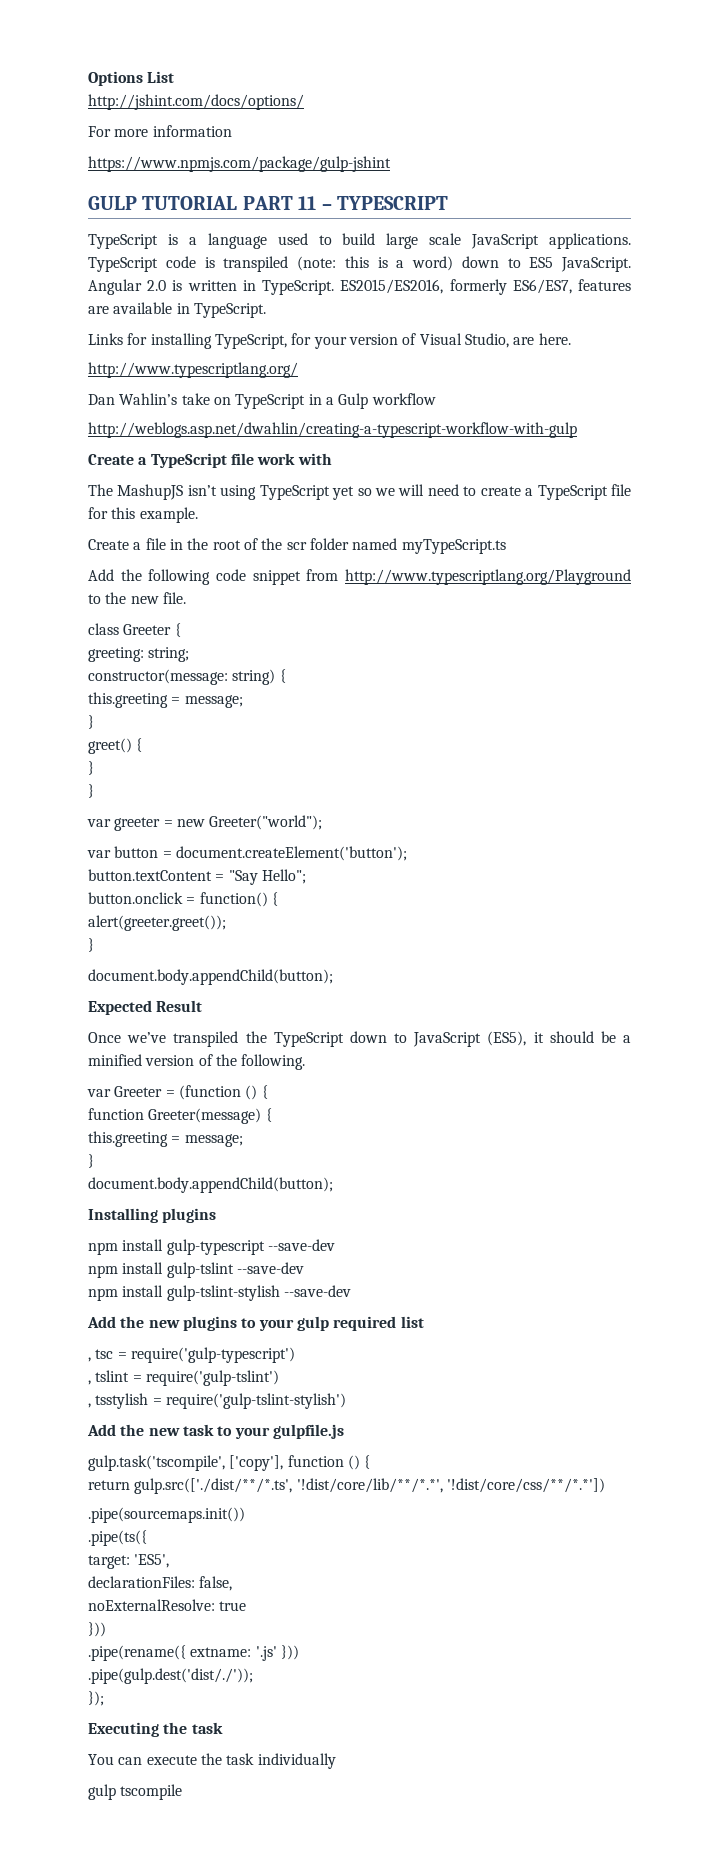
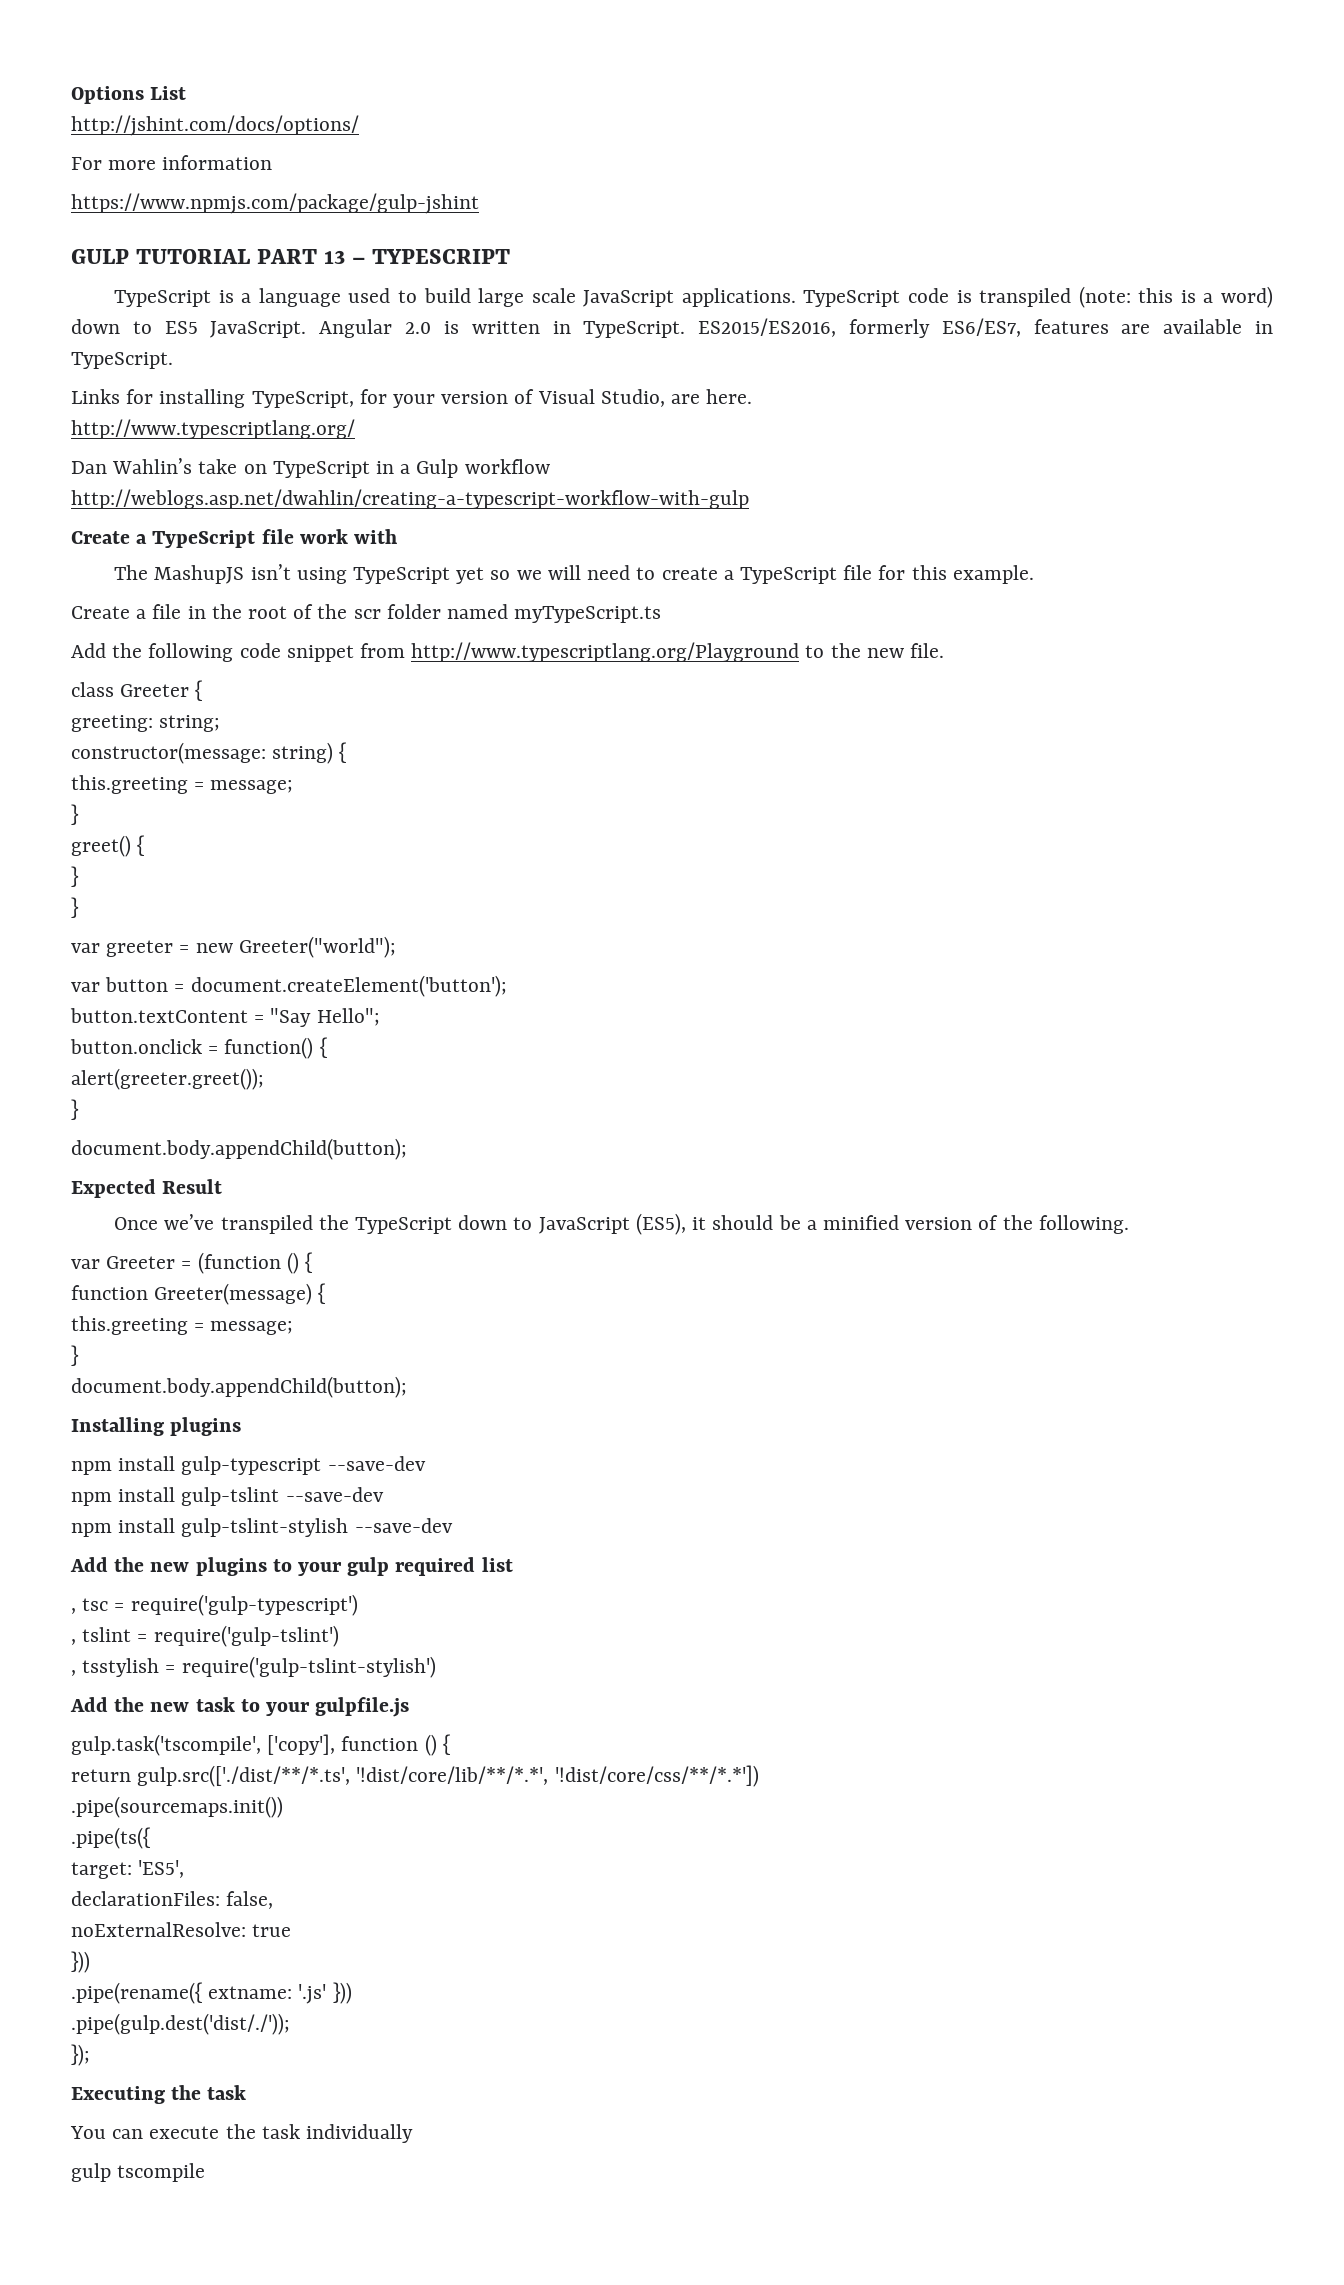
[298,196,317,210] 11 -> [323,250,345,264] 13

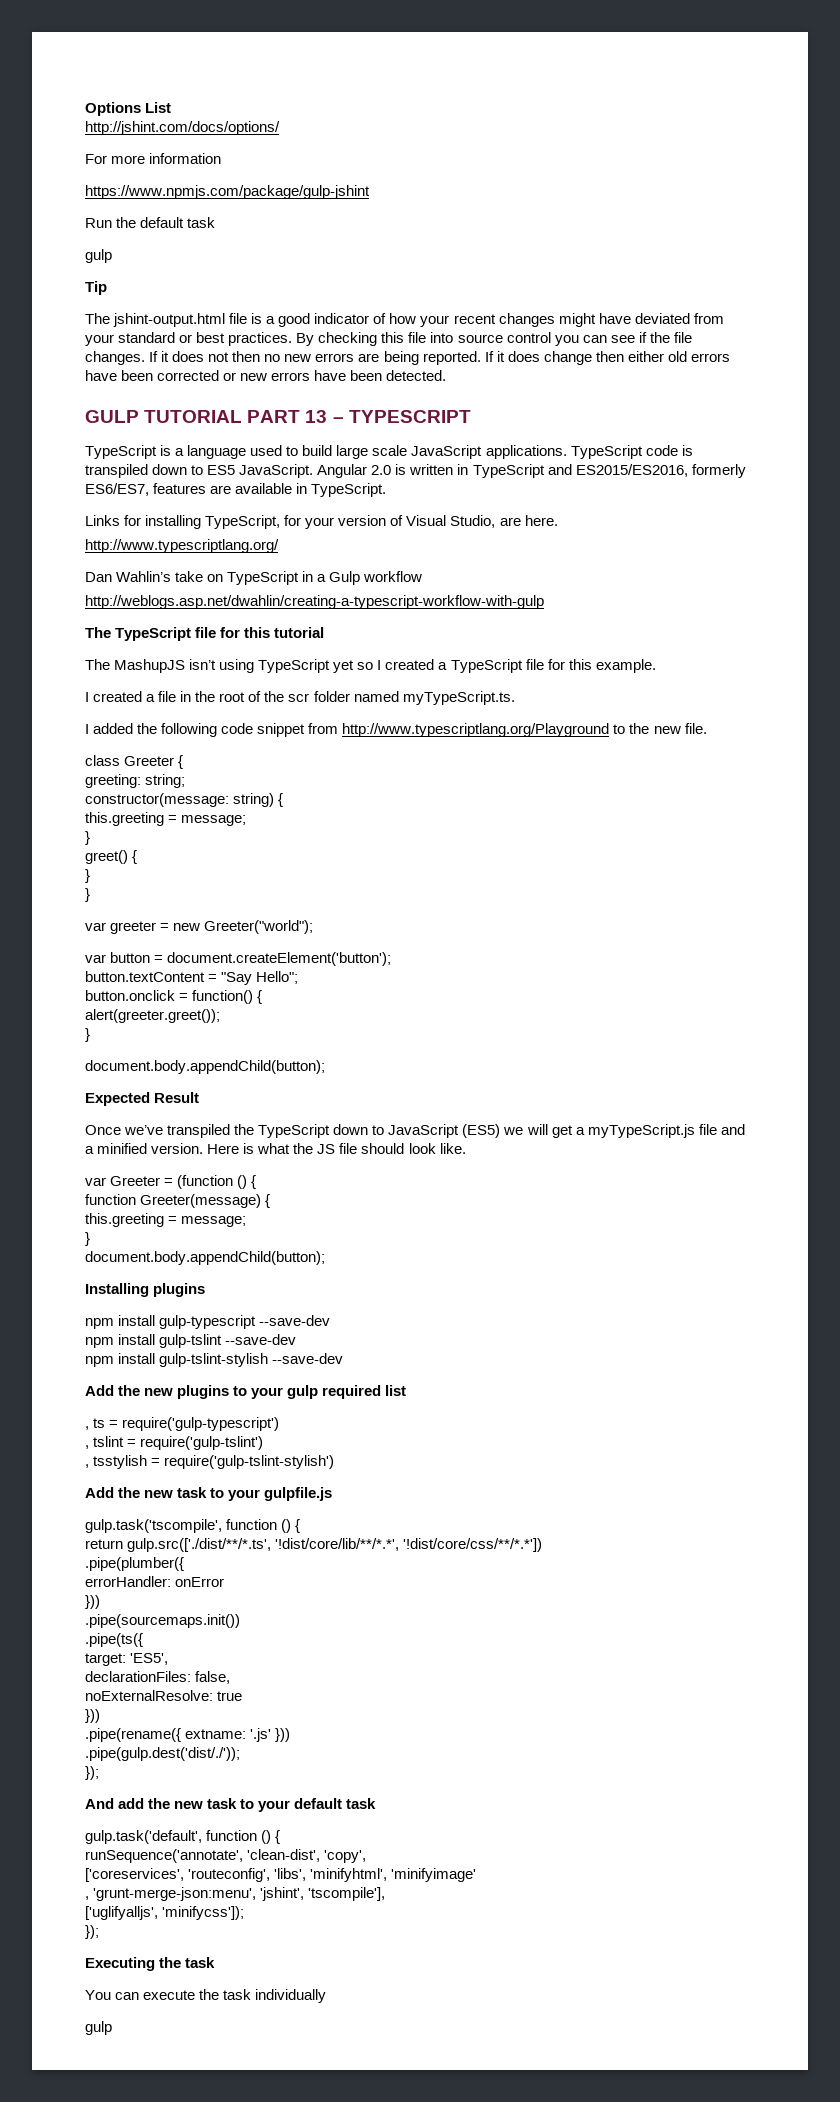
(479, 203) none -> [85,217,216,228] [85,249,112,263] [85,281,107,295] [85,313,724,327] [85,332,692,346] [85,351,730,365] [85,370,447,381] // Run the default task // gulp // Tip // The jshint-output.html file is a good indicator of how your recent changes might have deviated from your standard or best practices. By checking this file into source control you can see if the file changes. If it does not then no new errors are being reported. If it does change then either old errors have been corrected or new errors have been detected.
[1078,286,1273,308] (note: this is a word) -> (148, 471) none
[583,321,686,338] TypeScript. -> [472,464,572,478] TypeScript and
[71,529,398,548] Create a TypeScript file work with -> [85,627,325,641] The TypeScript file for this tutorial
[516,565,718,580] we will need to create -> [377,659,435,670] I created
[71,606,130,619] Create -> [85,691,143,702] I created
[514,606,662,623] [71,643,106,658] myTypeScript.ts // Add -> [402,691,515,705] [85,723,134,734] myTypeScript.ts. // I added
[635,1213,1129,1235] (ES5), it should be a minified version of the following. -> [462,1124,745,1138] [85,1143,466,1154] (ES5) we will get a myTypeScript.js file and a minified version. Here is what the JS file should look like.
[82,1598,109,1611] tsc -> [93,1418,106,1428] ts
[267,1734,336,1755] ['copy'], -> (222, 1526) none
(759, 1776) none -> [85,1557,184,1571] [85,1576,225,1587] [85,1595,100,1609] // .pipe(plumber({ // errorHandler: onError // }))
(90, 2055) none -> [85,1798,377,1812] [85,1830,281,1844] [85,1849,367,1863] [85,1868,477,1882] [85,1887,386,1901] [85,1906,245,1920] [85,1925,99,1939] // And add the new task to your default task // gulp.task('default', function () { // runSequence('annotate', 'clean-dist', 'copy', // ['coreservices', 'routeconfig', 'libs', 'minifyhtml', 'minifyimage' // , 'grunt-merge-json:menu', 'jshint', 'tscompile'], // ['uglifyalljs', 'minifycss']); // });
[117,2163,206,2182] tscompile -> (112, 2028) none

